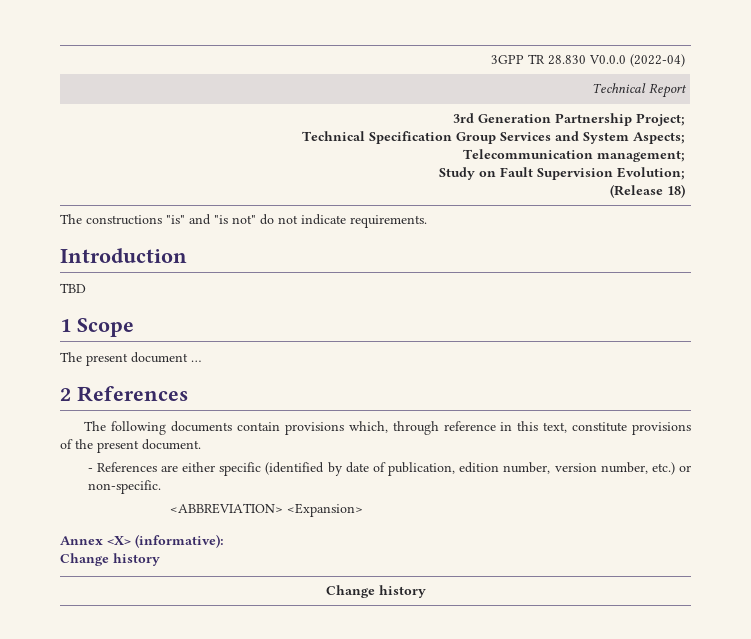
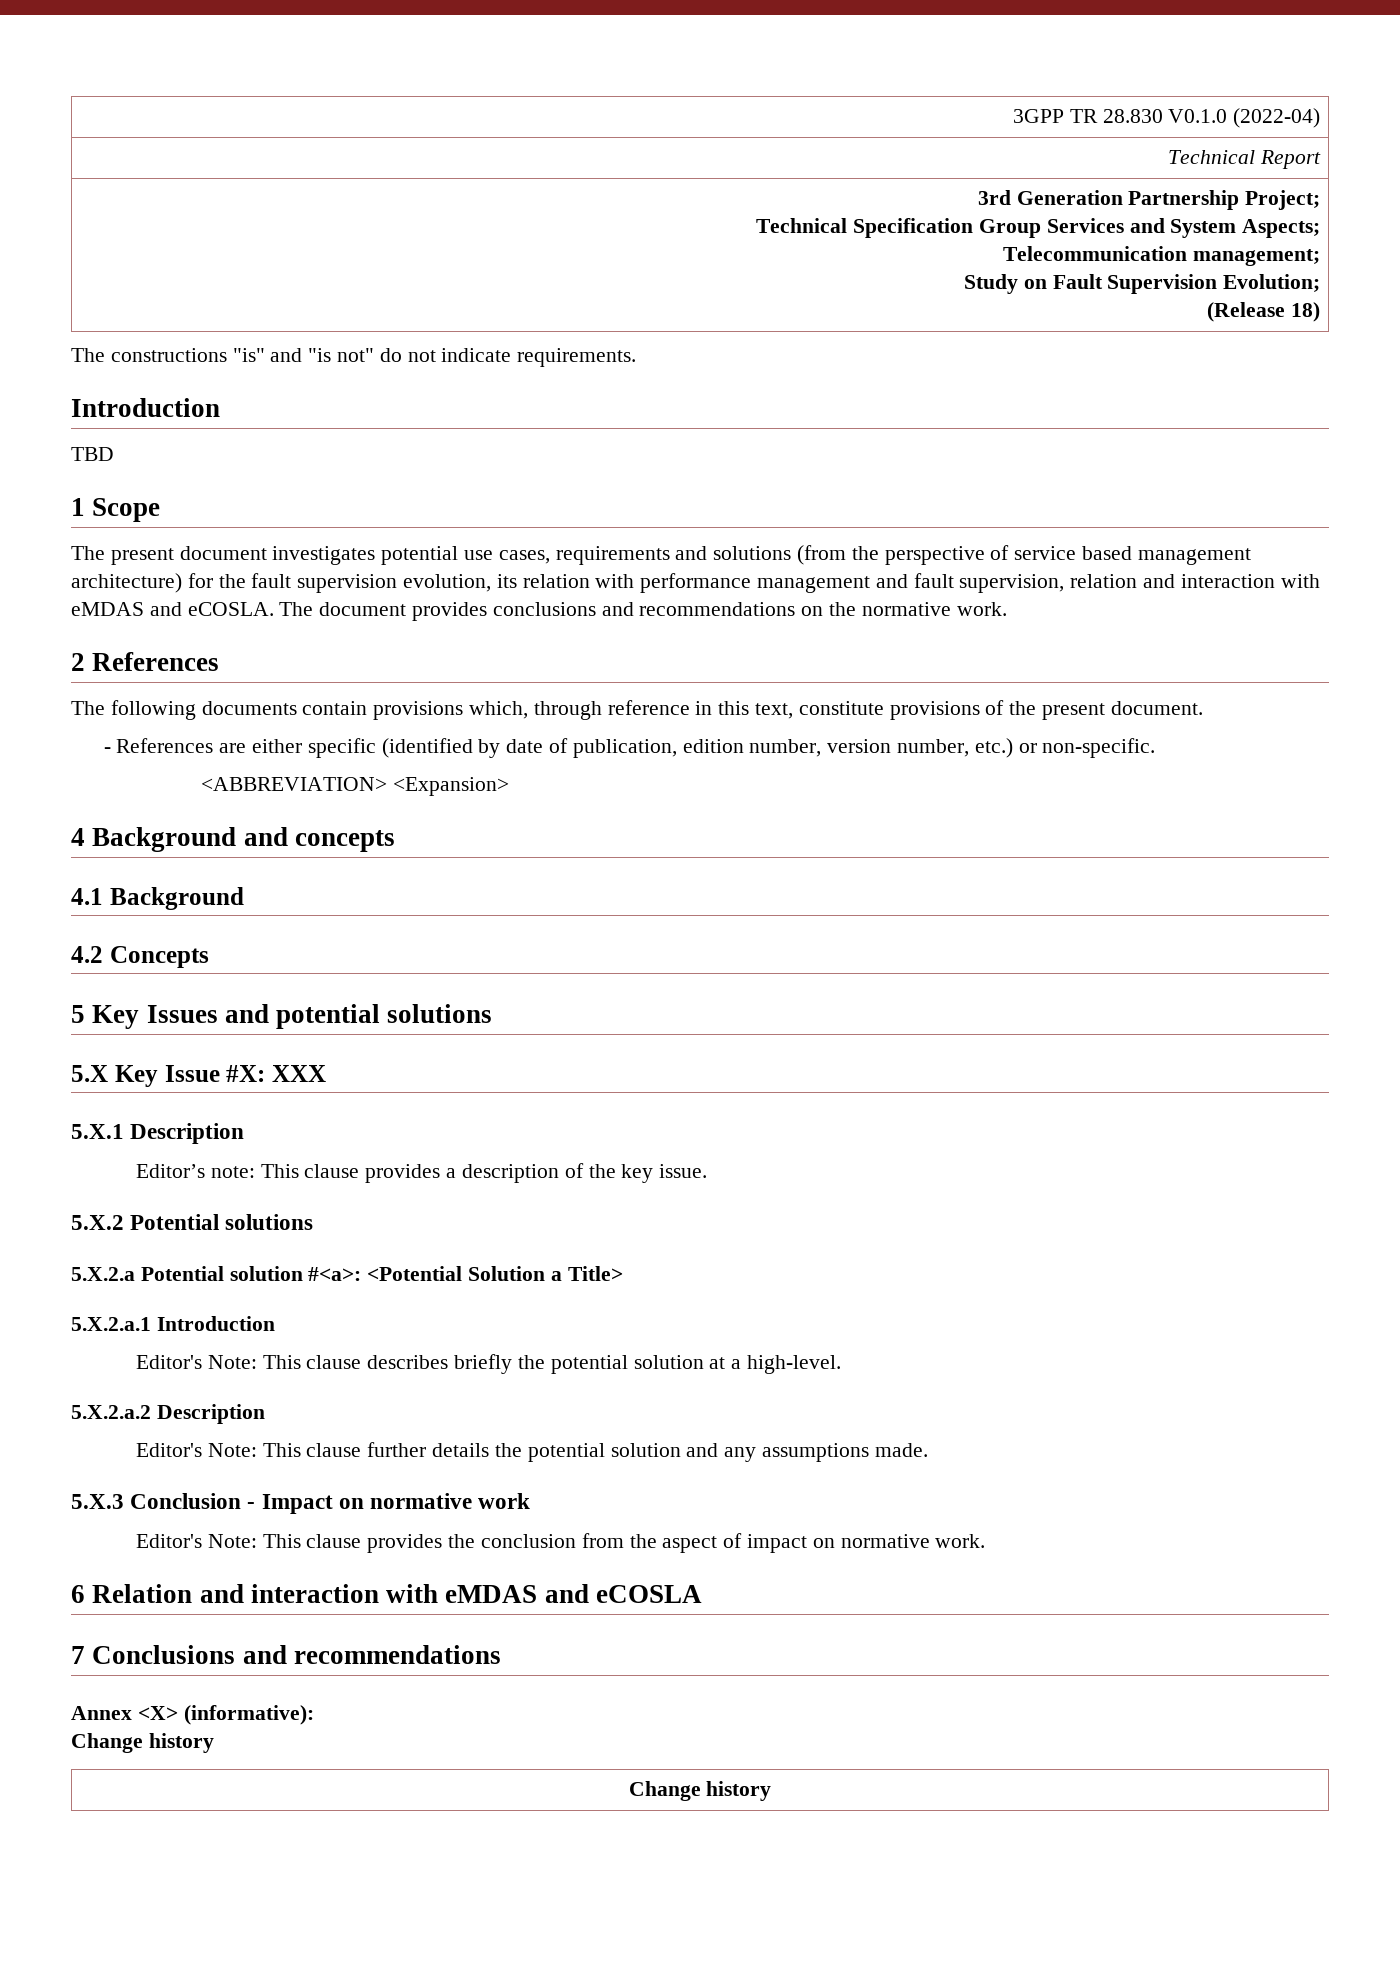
[589,55,627,64] V0.0.0 -> [1168,109,1228,123] V0.1.0
[191,360,201,362] … -> [272,545,1251,565] [71,573,1320,593] [71,602,1007,621] investigates potential use cases, requirements and solutions (from the perspective of service based management architecture) for the fault supervision evolution, its relation with performance management and fault supervision, relation and interaction with eMDAS and eCOSLA. The document provides conclusions and recommendations on the normative work.
(364, 510) none -> [71,827,395,852] [71,887,244,910] [71,946,209,968] [71,1004,493,1029] [71,1065,326,1087] [71,1123,245,1144] [136,1163,708,1183] [71,1214,314,1230] [71,1266,623,1281] [71,1316,275,1331] [136,1354,841,1374] [71,1404,265,1424] [136,1442,928,1462] [71,1493,531,1514] [136,1533,986,1553] [71,1584,703,1603] [71,1645,501,1664] // 4 Background and concepts // 4.1 Background // 4.2 Concepts // 5 Key Issues and potential solutions // 5.X Key Issue #X: XXX // 5.X.1 Description // Editor’s note: This clause provides a description of the key issue. // 5.X.2 Potential solutions // 5.X.2.a Potential solution #<a>: <Potential Solution a Title> // 5.X.2.a.1 Introduction // Editor's Note: This clause describes briefly the potential solution at a high-level. // 5.X.2.a.2 Description // Editor's Note: This clause further details the potential solution and any assumptions made. // 5.X.3 Conclusion - Impact on normative work // Editor's Note: This clause provides the conclusion from the aspect of impact on normative work. // 6 Relation and interaction with eMDAS and eCOSLA // 7 Conclusions and recommendations

